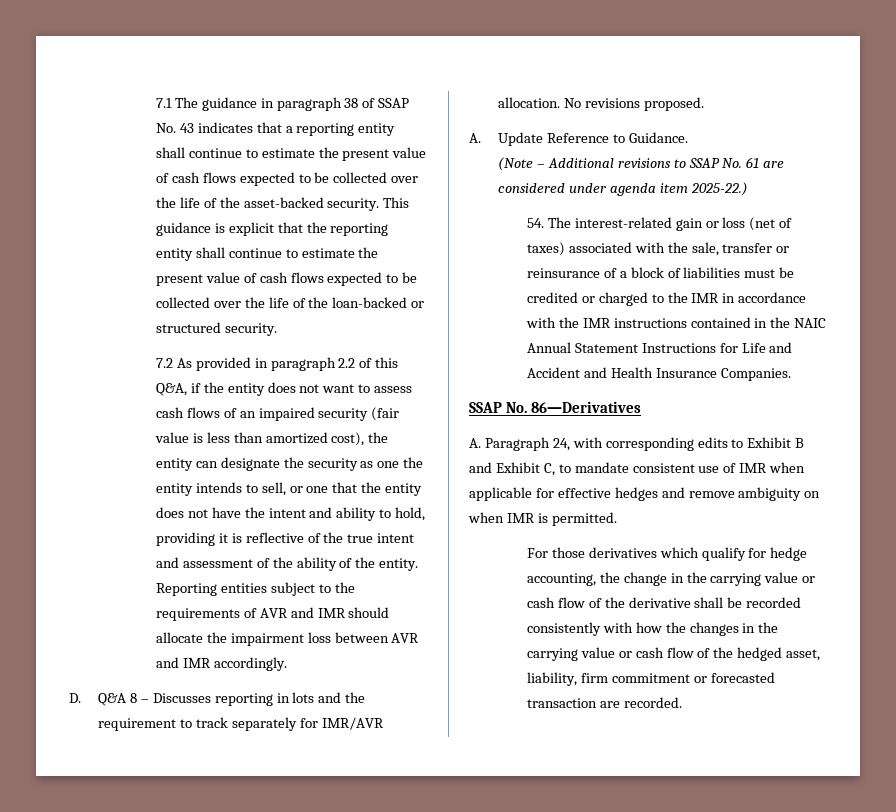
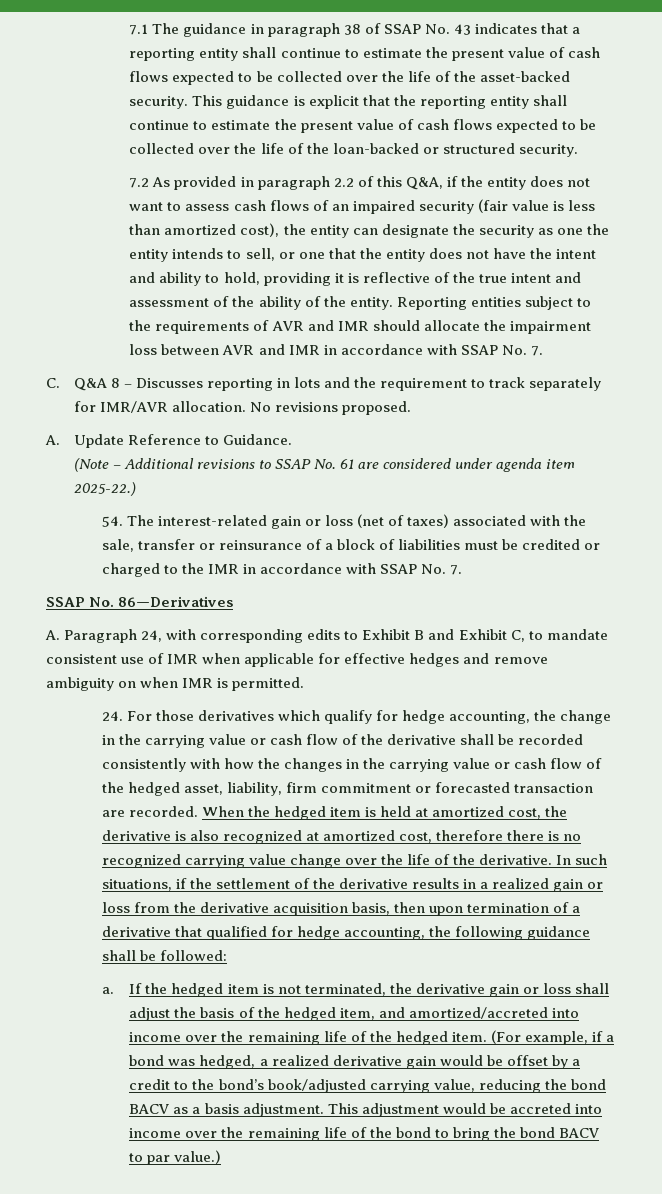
[213,657,287,671] [69,693,81,703] accordingly. // D. -> [323,344,543,356] [46,378,60,388] in accordance with SSAP No. 7. // C.
[558,317,827,328] [526,342,793,353] [526,367,791,381] the IMR instructions contained in the NAIC Annual Statement Instructions for Life and Accident and Health Insurance Companies. -> [379,564,463,575] SSAP No. 7.
(617, 519) none -> [101,711,123,721] 24.
(682, 702) none -> [201,806,568,820] [101,830,582,844] [101,854,608,868] [101,878,604,892] [101,902,581,916] [101,926,590,940] [101,950,227,961] [101,983,609,997] [129,1007,579,1021] [129,1030,614,1045] [129,1055,580,1069] [129,1079,606,1093] [129,1103,602,1117] [129,1127,599,1141] [129,1150,222,1165] When the hedged item is held at amortized cost, the derivative is also recognized at amortized cost, therefore there is no recognized carrying value change over the life of the derivative. In such situations, if the settlement of the derivative results in a realized gain or loss from the derivative acquisition basis, then upon termination of a derivative that qualified for hedge accounting, the following guidance shall be followed: // a. If the hedged item is not terminated, the derivative gain or loss shall adjust the basis of the hedged item, and amortized/accreted into income over the remaining life of the hedged item. (For example, if a bond was hedged, a realized derivative gain would be offset by a credit to the bond’s book/adjusted carrying value, reducing the bond BACV as a basis adjustment. This adjustment would be accreted into income over the remaining life of the bond to bring the bond BACV to par value.)

